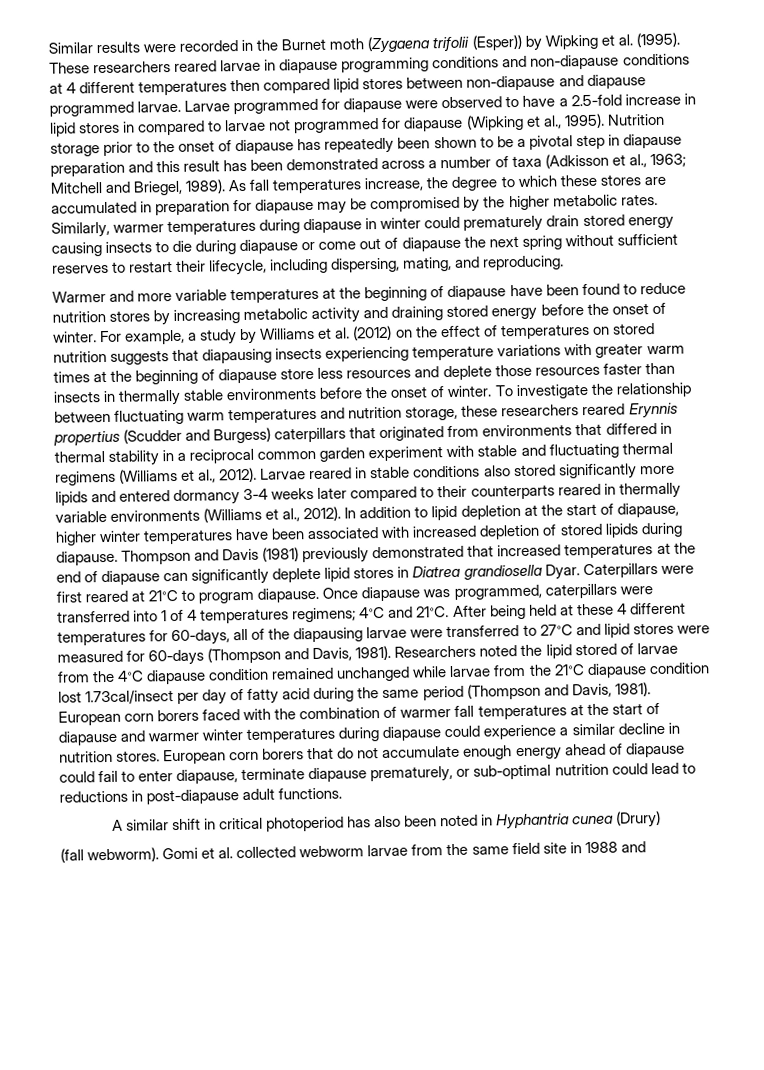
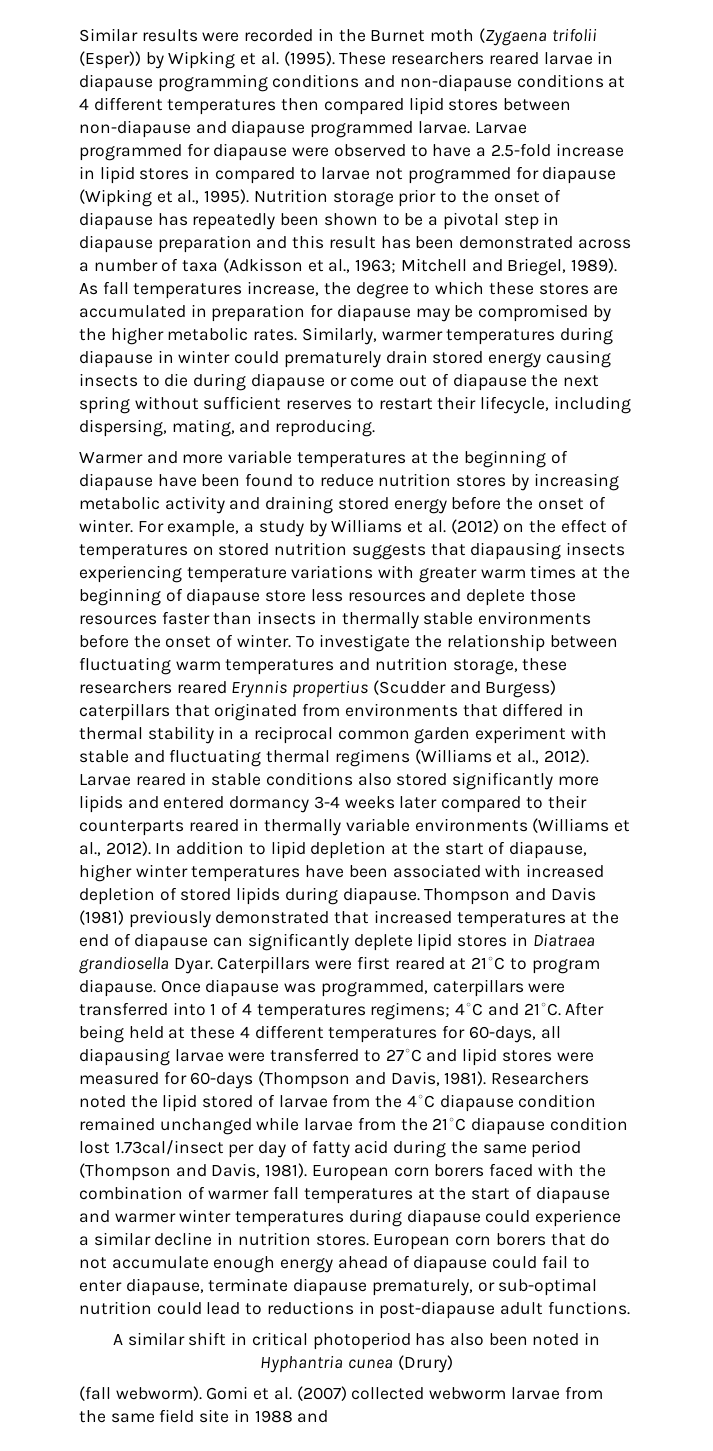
[412,565,462,578] Diatrea -> [532,933,595,947] Diatraea
[251,628,291,640] of the -> (561, 1032) none
(234, 853) none -> [296,1386,347,1401] (2007)

